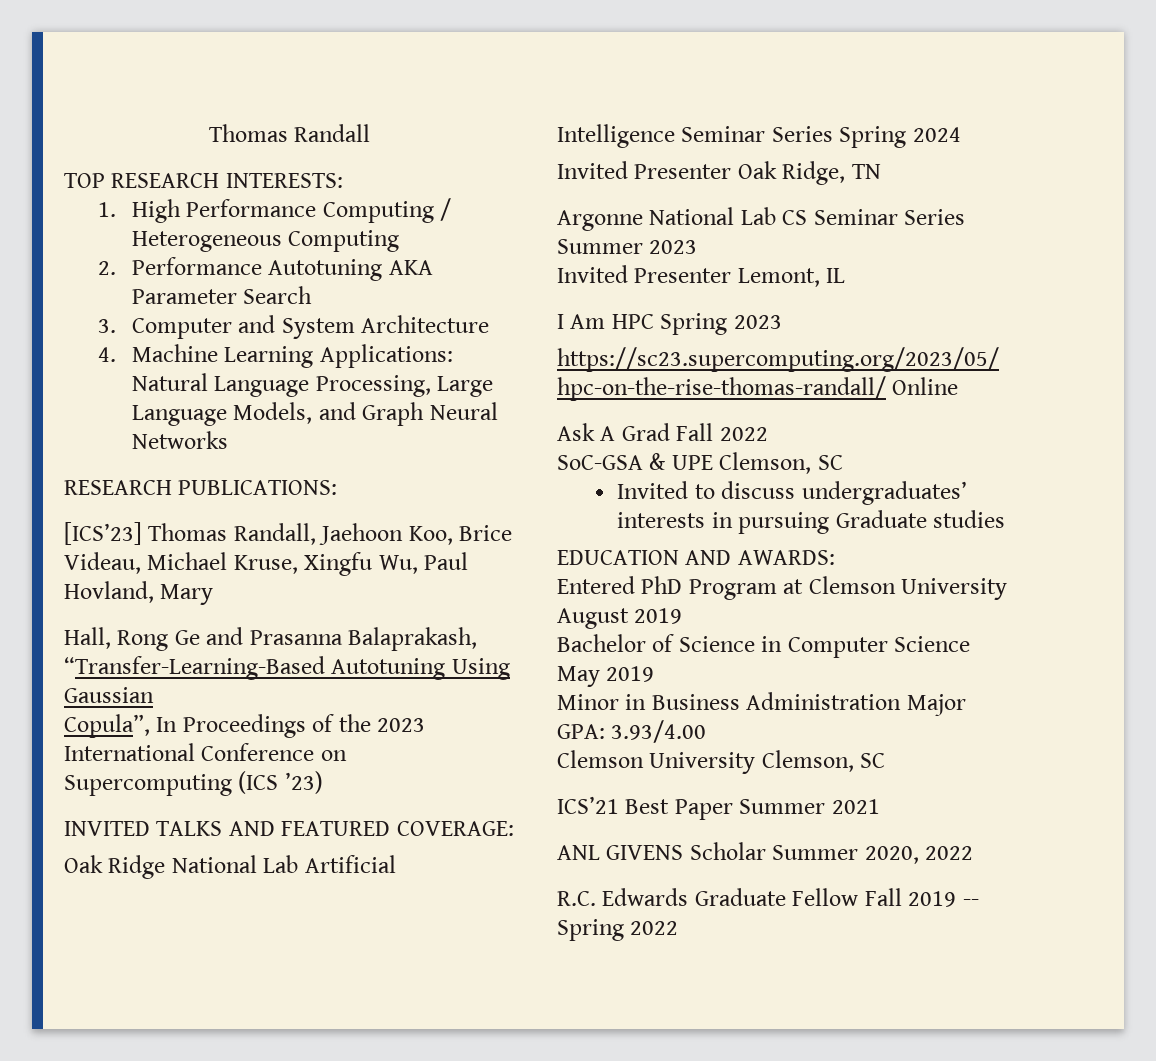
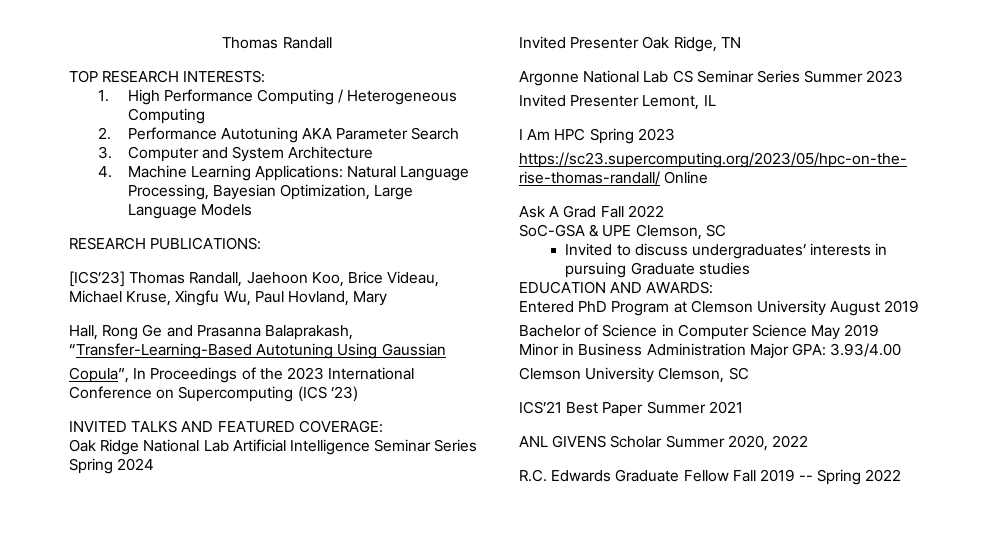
[437,376,494,397] [131,402,498,426] [131,431,228,449] Large Language Models, and Graph Neural Networks -> [212,184,414,200] [127,204,252,219] Bayesian Optimization, Large Language Models

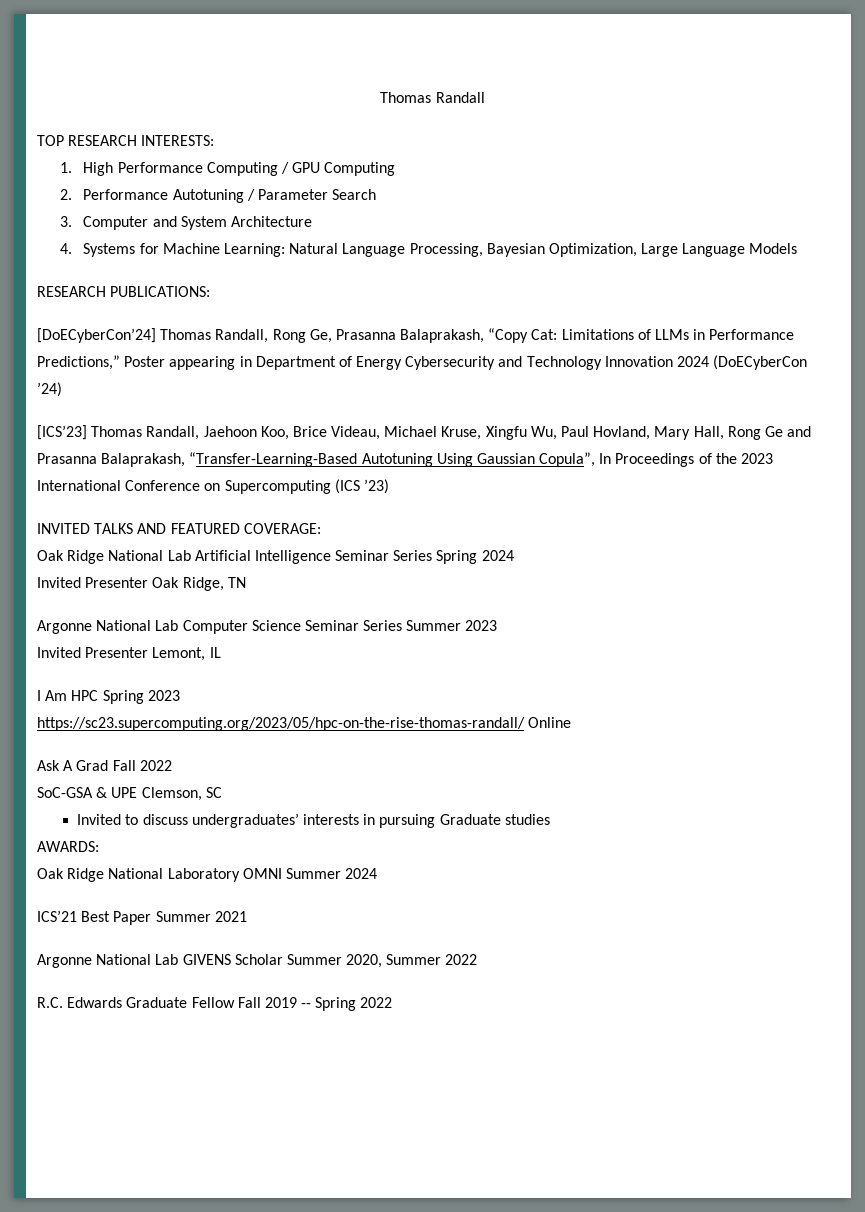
[347,90,458,105] Heterogeneous -> [292,162,321,173] GPU
[302,128,333,139] AKA -> [246,189,255,201] /
[127,165,344,181] Machine Learning Applications: -> [83,243,285,257] Systems for Machine Learning:
(262, 243) none -> [37,328,795,343] [37,355,808,370] [37,382,62,397] // [DoECyberCon’24] Thomas Randall, Rong Ge, Prasanna Balaprakash, “Copy Cat: Limitations of LLMs in Performance Predictions,” Poster appearing in Department of Energy Cybersecurity and Technology Innovation 2024 (DoECyberCon ’24)
(388, 298) // -> (691, 433) none
(446, 349) // -> (535, 458) none
[672,70,693,83] CS -> [182,620,301,634] Computer Science
[519,281,643,294] EDUCATION AND -> (550, 819) none
[519,300,920,316] [519,324,880,340] [519,343,902,359] [519,367,749,383] Entered PhD Program at Clemson University August 2019 // Bachelor of Science in Computer Science May 2019 // Minor in Business Administration Major GPA: 3.93/4.00 // Clemson University Clemson, SC -> [37,868,378,882] Oak Ridge National Laboratory OMNI Summer 2024
[519,436,548,447] ANL -> [37,954,179,968] Argonne National Lab
(768, 443) none -> [386,954,442,965] Summer

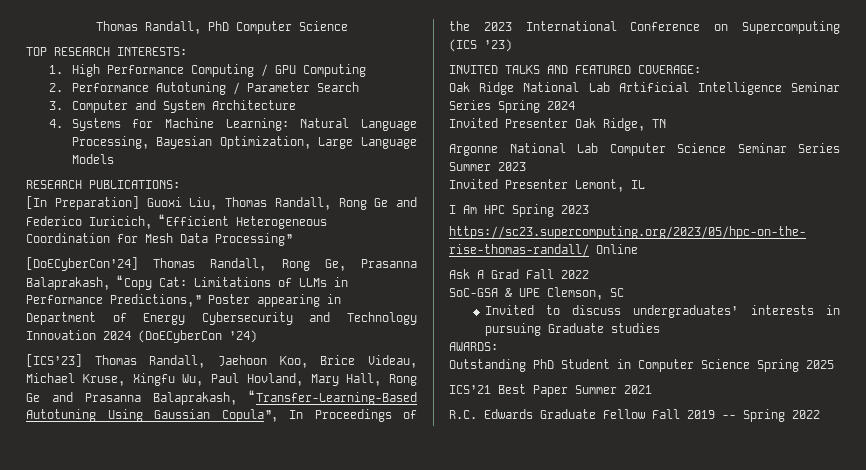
[380,92,485,103] Thomas Randall -> [95,21,348,34] Thomas Randall, PhD Computer Science
(211, 291) none -> [26,196,417,210] [26,214,327,229] [26,233,292,246] // [In Preparation] Guoxi Liu, Thomas Randall, Rong Ge and Federico Iuricich, “Efficient Heterogeneous Coordination for Mesh Data Processing”
[37,868,378,882] Oak Ridge National Laboratory OMNI Summer 2024 -> [449,359,834,372] Outstanding PhD Student in Computer Science Spring 2025
[37,954,478,968] // Argonne National Lab GIVENS Scholar Summer 2020, Summer 2022 -> (652, 389) none

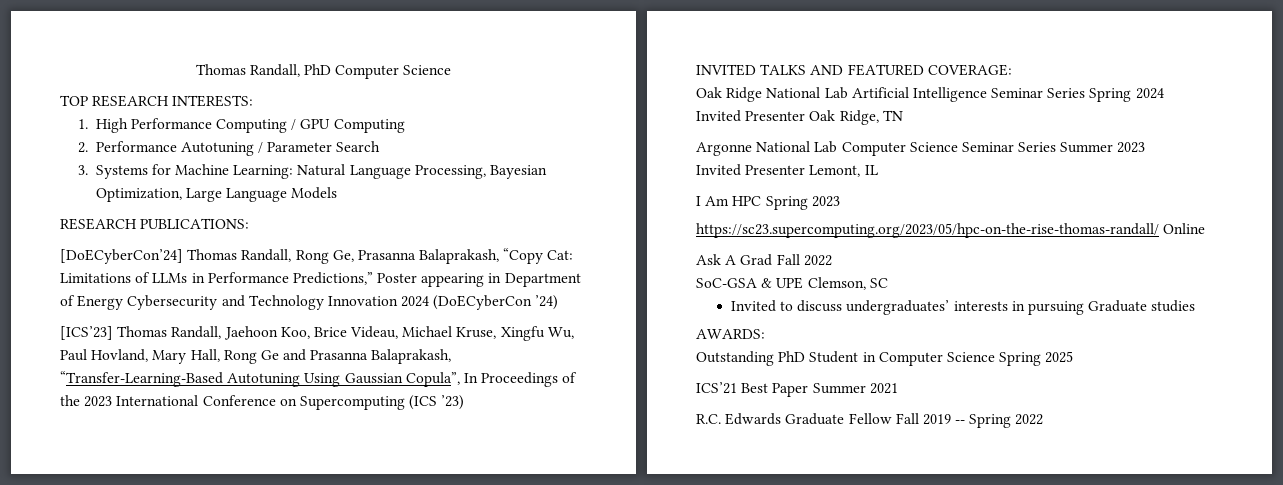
[71,100,296,113] [48,119,63,128] Computer and System Architecture // 4. -> (88, 170) none
[26,196,417,210] [26,214,327,229] [26,233,292,246] // [In Preparation] Guoxi Liu, Thomas Randall, Rong Ge and Federico Iuricich, “Efficient Heterogeneous Coordination for Mesh Data Processing” -> (250, 223) none

